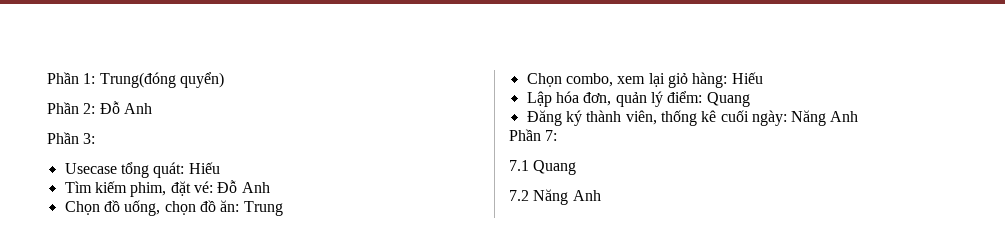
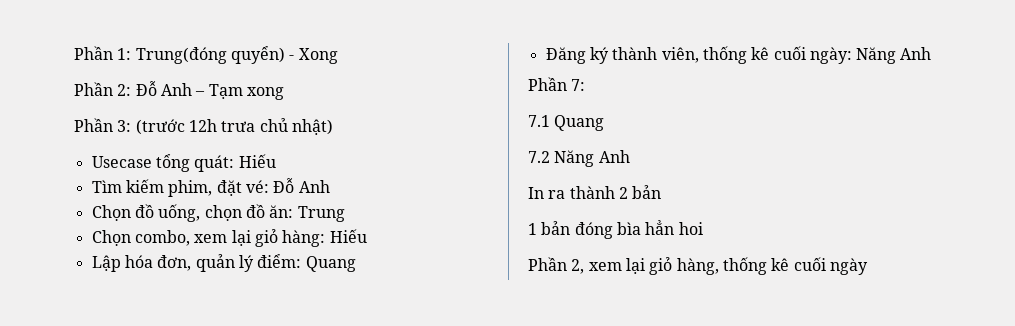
(224, 80) none -> [289,48,338,64] - Xong
(152, 108) none -> [195,84,284,100] – Tạm xong
(96, 138) none -> [135,118,333,135] (trước 12h trưa chủ nhật)
(601, 195) none -> [528,185,662,199] [528,220,703,239] [528,257,868,275] // In ra thành 2 bản // 1 bản đóng bìa hẳn hoi // Phần 2, xem lại giỏ hàng, thống kê cuối ngày

